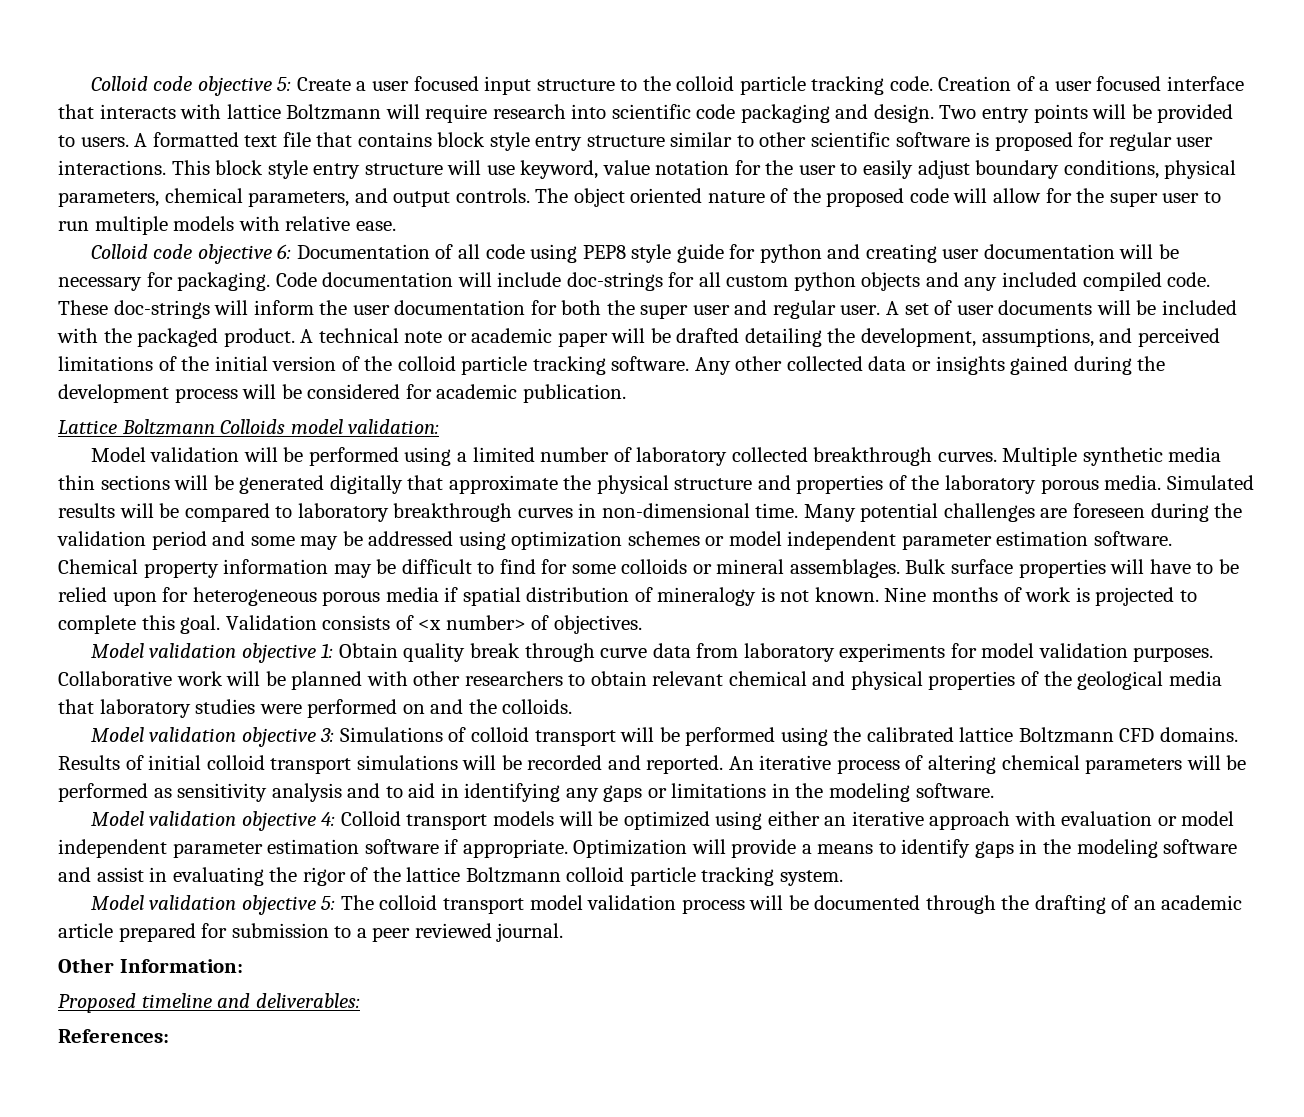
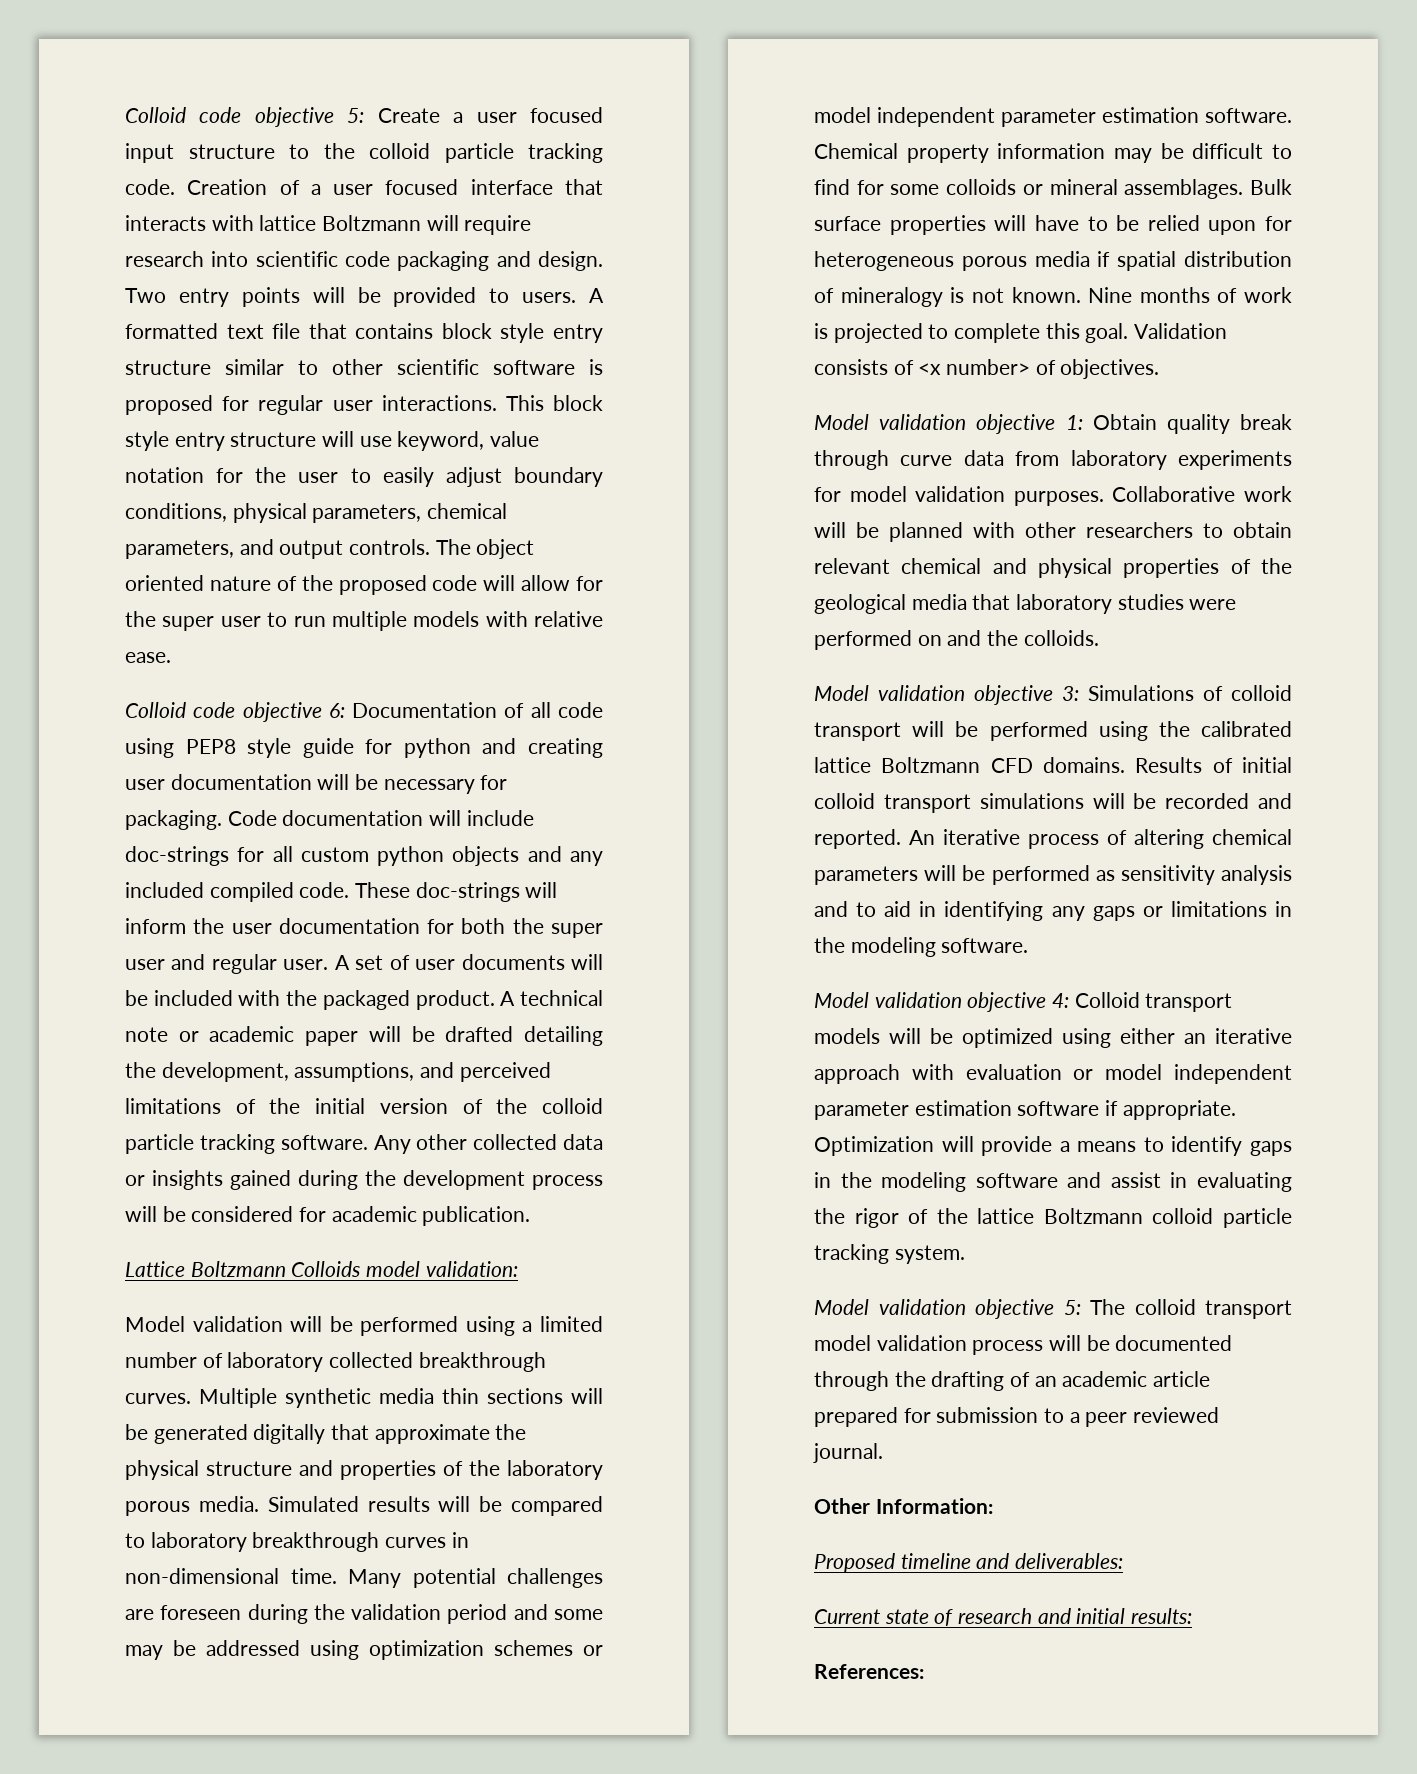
(360, 1000) none -> [814,1608,1193,1626] // Current state of research and initial results:

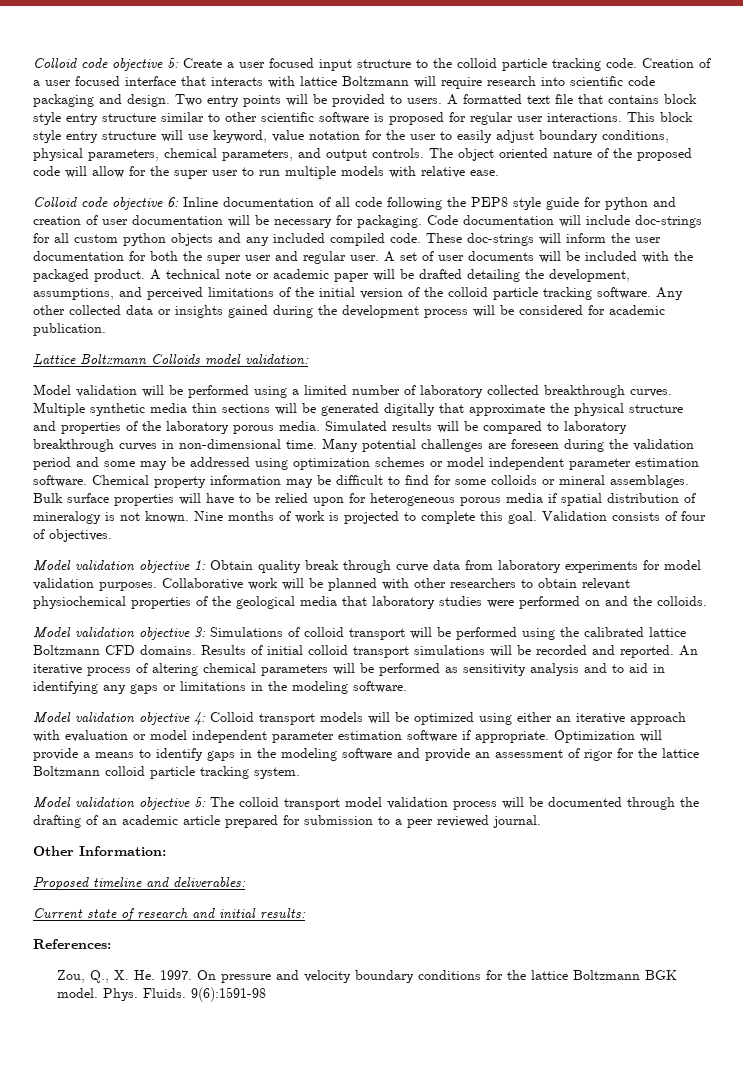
[352,702,498,718] Documentation -> [183,197,314,207] Inline documentation
[125,738,174,758] using -> [387,197,466,210] following the
[528,738,603,758] creating -> [33,215,98,225] creation of
[918,359,1031,375] <x number> -> [681,511,706,521] four
[901,558,1112,578] chemical and physical -> [33,596,126,609] physiochemical
[1110,1172,1292,1192] [814,1208,929,1228] assist in evaluating the rigor of -> [425,748,634,761] provide an assessment of rigor for
(924, 1671) none -> [57,970,678,983] [57,987,267,1002] // Zou, Q., X. He. 1997. On pressure and velocity boundary conditions for the lattice Boltzmann BGK model. Phys. Fluids. 9(6):1591-98

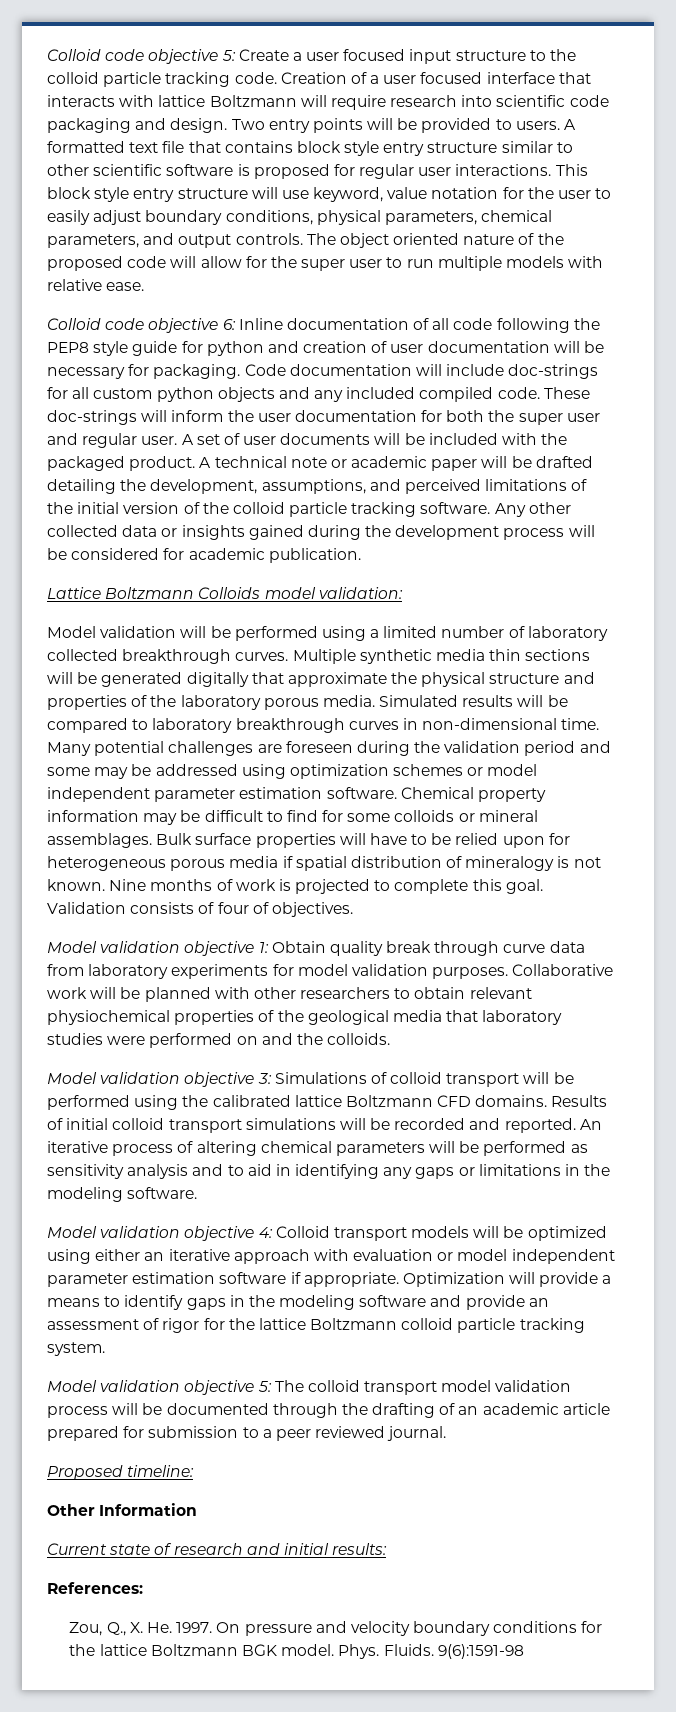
(541, 821) none -> [47,1465,195,1480] // Proposed timeline:
[79,846,166,856] [33,877,246,890] Information: // Proposed timeline and deliverables: -> [99,1503,198,1516] Information

